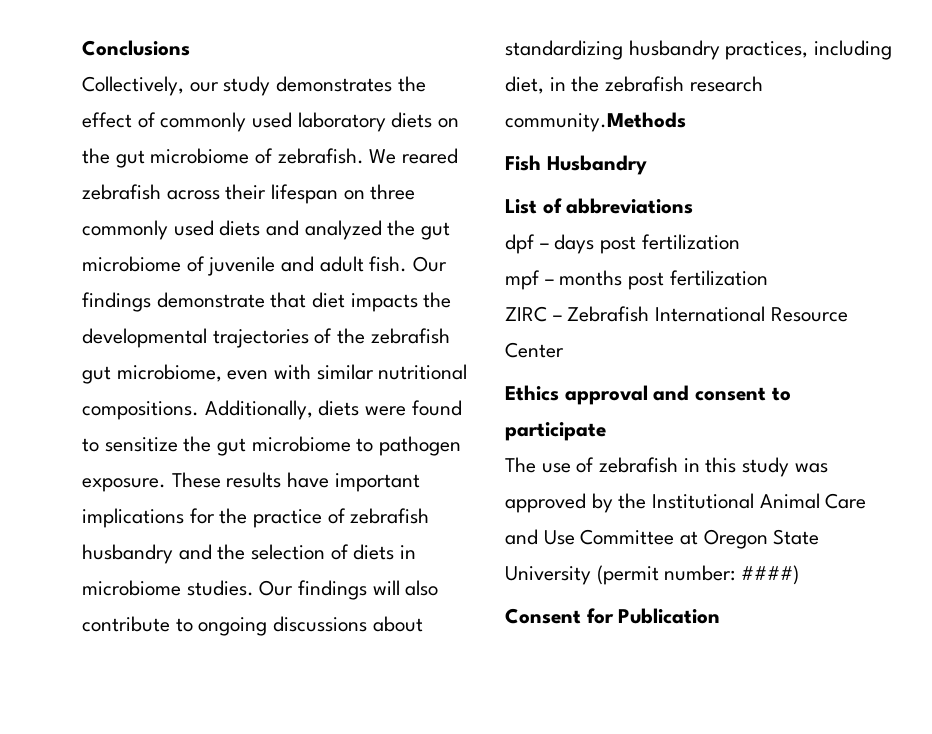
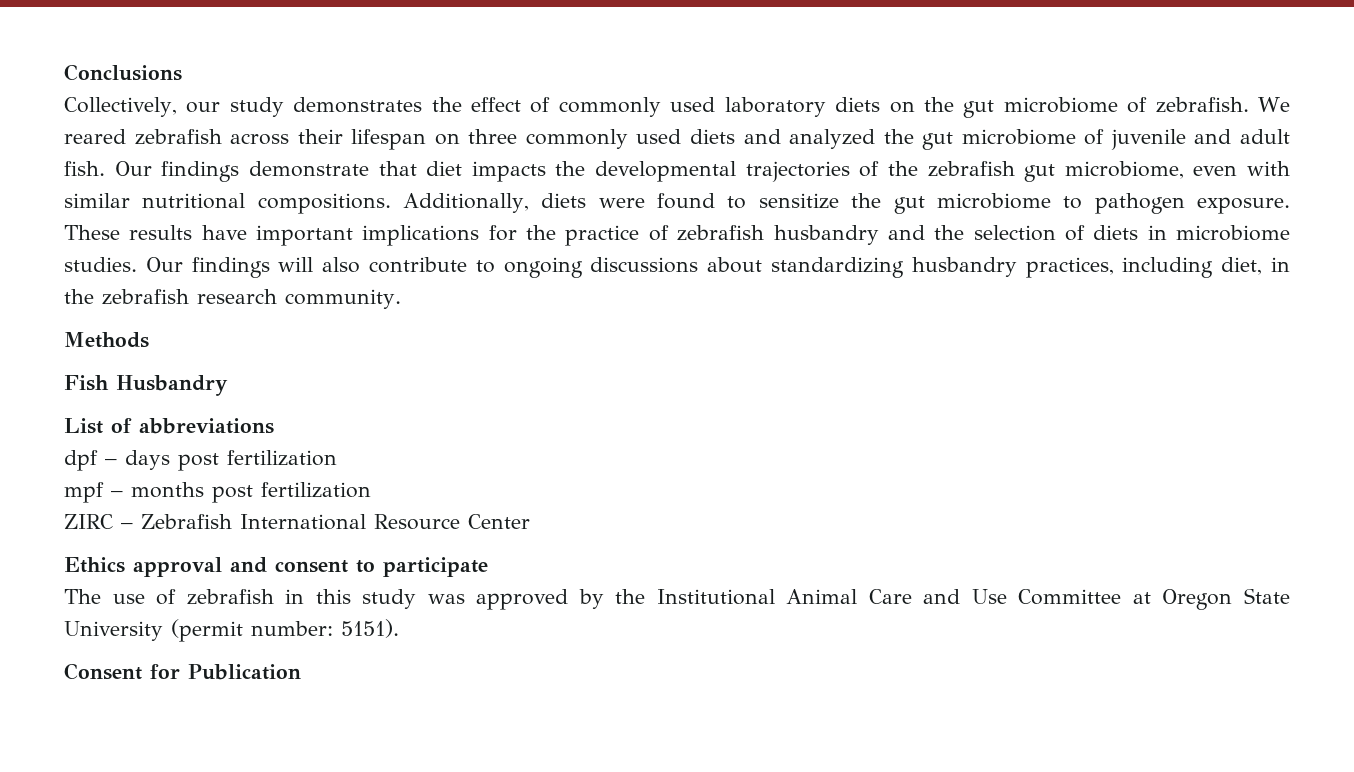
[505,112,686,132] community.Methods -> [285,289,401,309] [64,332,149,348] community. // Methods
[741,565,800,585] ####) -> [341,619,399,638] 5151).

